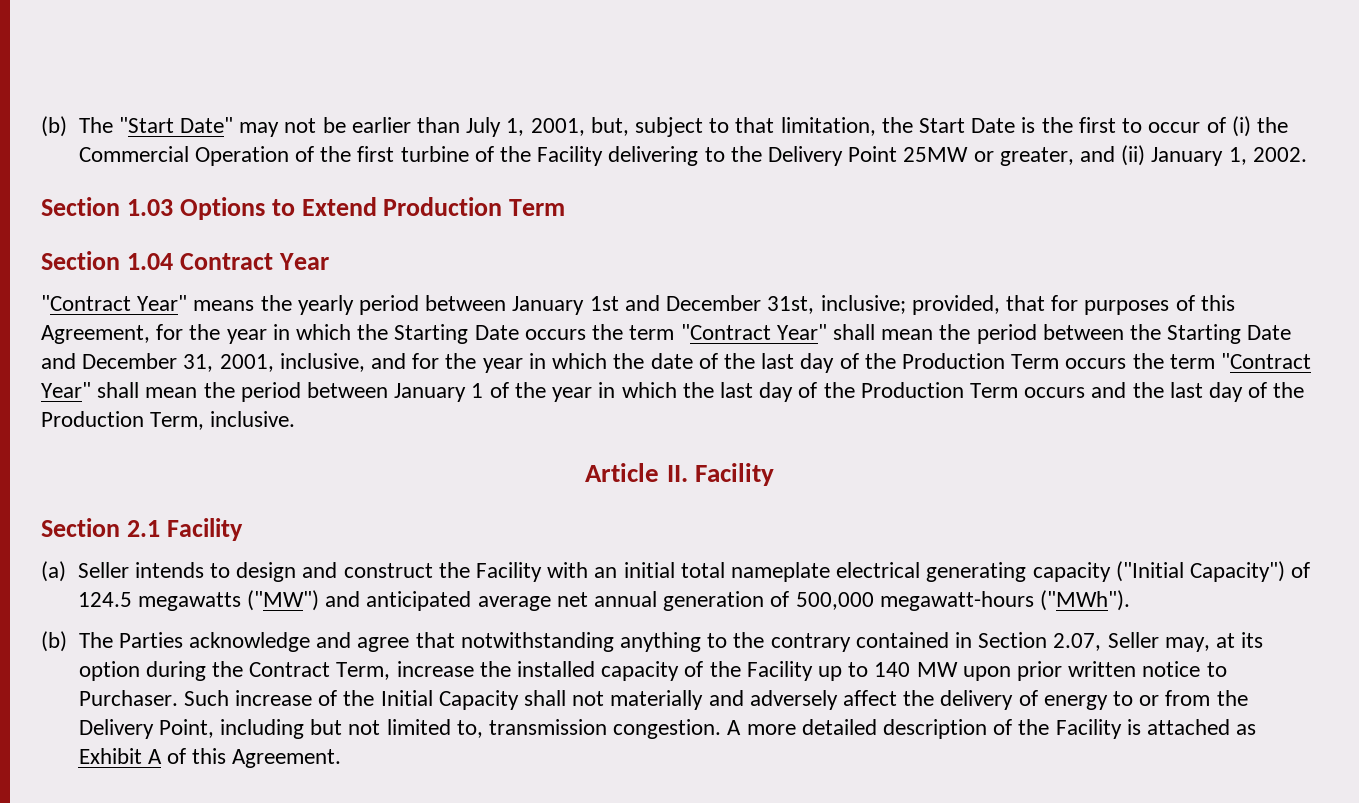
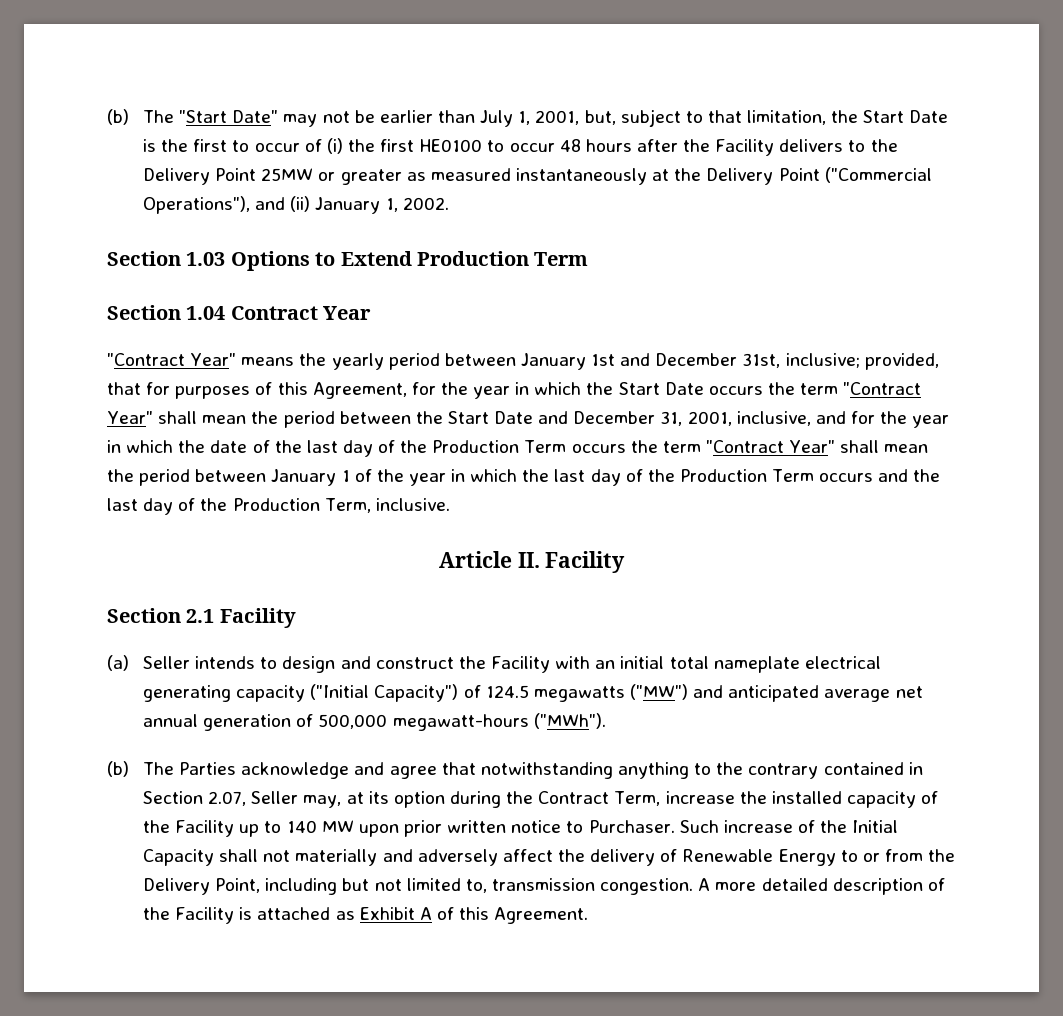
[78,146,699,166] Commercial Operation of the first turbine of the Facility delivering -> [380,139,844,156] first HE0100 to occur 48 hours after the Facility delivers
[999,147,1074,166] greater, -> [340,167,932,185] [143,196,251,214] greater as measured instantaneously at the Delivery Point ("Commercial Operations"),
[394,324,469,344] Starting -> [618,382,660,395] Start
[1167,324,1242,344] Starting -> [447,411,489,424] Start
[1043,695,1108,710] energy -> [682,849,836,866] Renewable Energy

